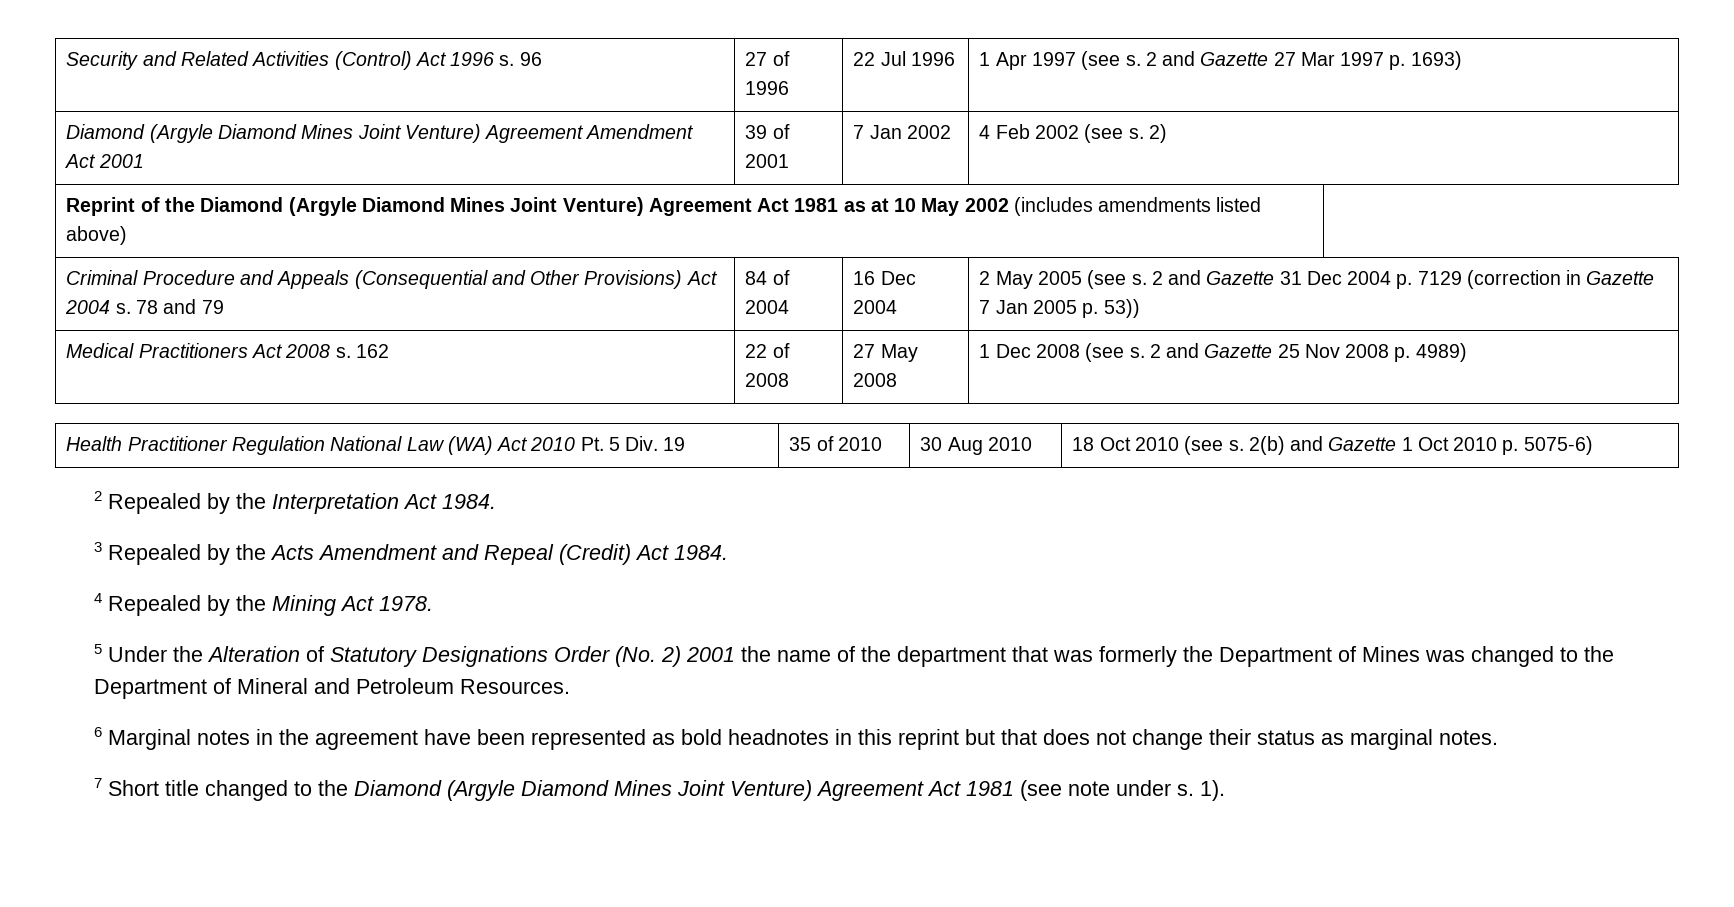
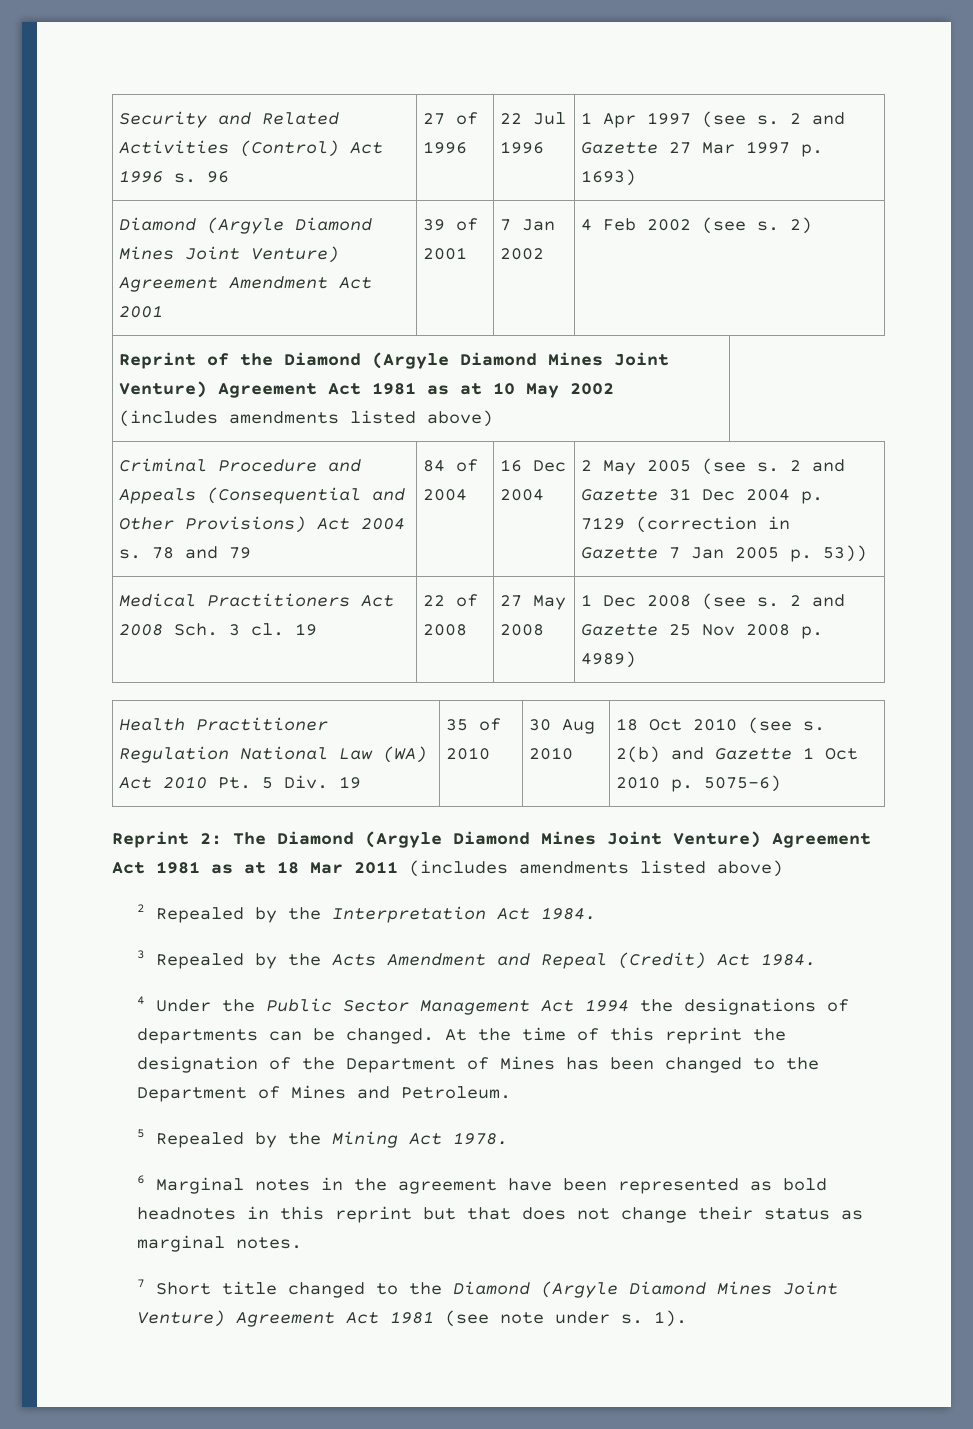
[335,344,389,358] s. 162 -> [174,623,318,636] Sch. 3 cl. 19
(1593, 445) none -> [112,831,871,848] [112,860,783,877] // Reprint 2: The Diamond (Argyle Diamond Mines Joint Venture) Agreement Act 1981 as at 18 Mar 2011 (includes amendments listed above)
(102, 598) none -> [156,998,850,1015] [137,1027,787,1044] [137,1056,820,1073] [137,1085,512,1102] [137,1129,146,1138] Under the Public Sector Management Act 1994 the designations of departments can be changed. At the time of this reprint the designation of the Department of Mines has been changed to the Department of Mines and Petroleum. // 5
[93,644,1614,667] [93,678,570,699] // 5 Under the Alteration of Statutory Designations Order (No. 2) 2001 the name of the department that was formerly the Department of Mines was changed to the Department of Mineral and Petroleum Resources. -> (509, 1138) none

